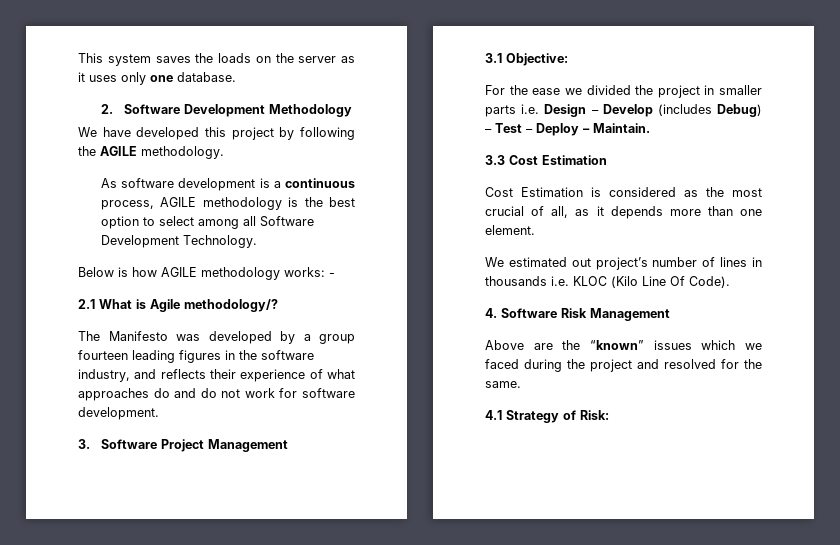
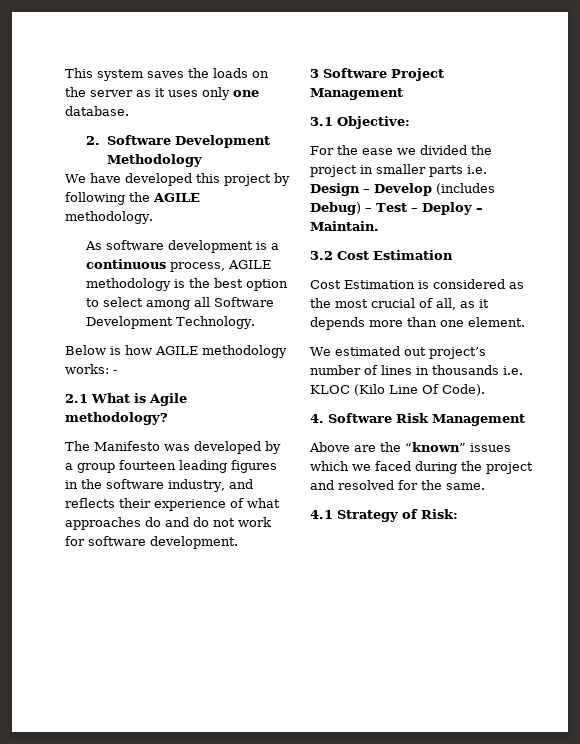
[184,299,278,312] methodology/? -> [65,412,168,425] methodology?
[78,439,90,449] 3. -> [310,69,319,78] 3
[485,155,505,165] 3.3 -> [310,251,333,260] 3.2

